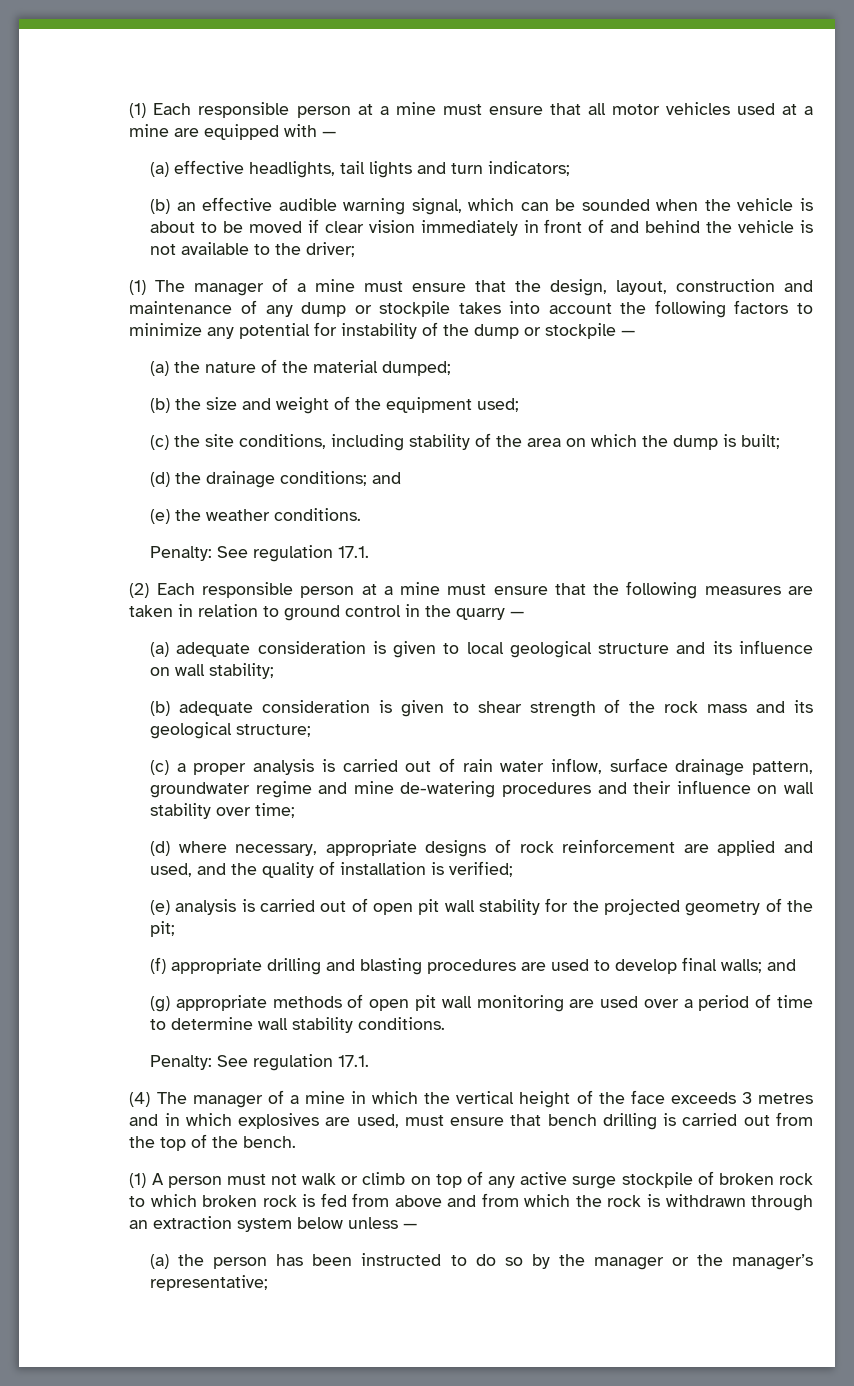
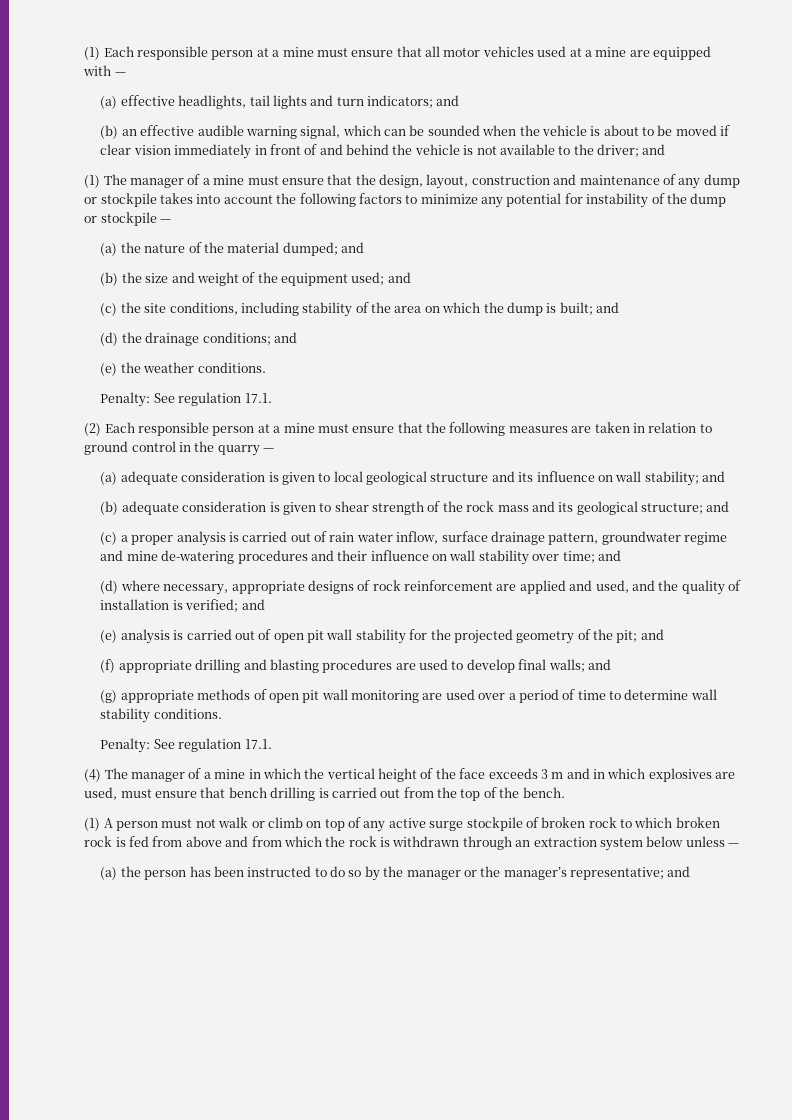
(571, 168) none -> [436,95,460,106] and
(356, 249) none -> [642,144,666,155] and
(452, 368) none -> [341,242,365,253] and
(520, 405) none -> [387,272,411,283] and
(781, 441) none -> [596,302,620,313] and
(275, 671) none -> [702,471,726,482] and
(312, 730) none -> [706,501,730,512] and
(296, 810) none -> [597,550,621,561] and
(514, 869) none -> [241,599,265,610] and
(176, 929) none -> [640,629,664,640] and
[758,1093,813,1104] metres -> [551,772,564,779] m
(269, 1283) none -> [667,866,691,877] and

